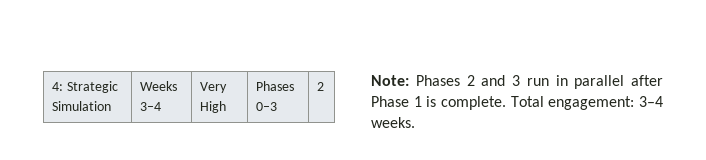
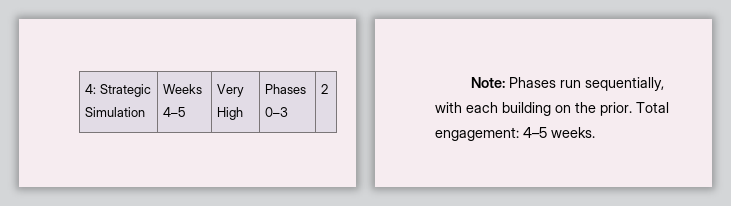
[139,102,161,111] 3–4 -> [163,107,187,117] 4–5
[466,75,663,89] [371,96,506,110] 2 and 3 run in parallel after Phase 1 is complete. -> [560,77,665,91] [435,102,632,116] run sequentially, with each building on the prior.
[639,96,663,107] 3–4 -> [523,127,547,138] 4–5

